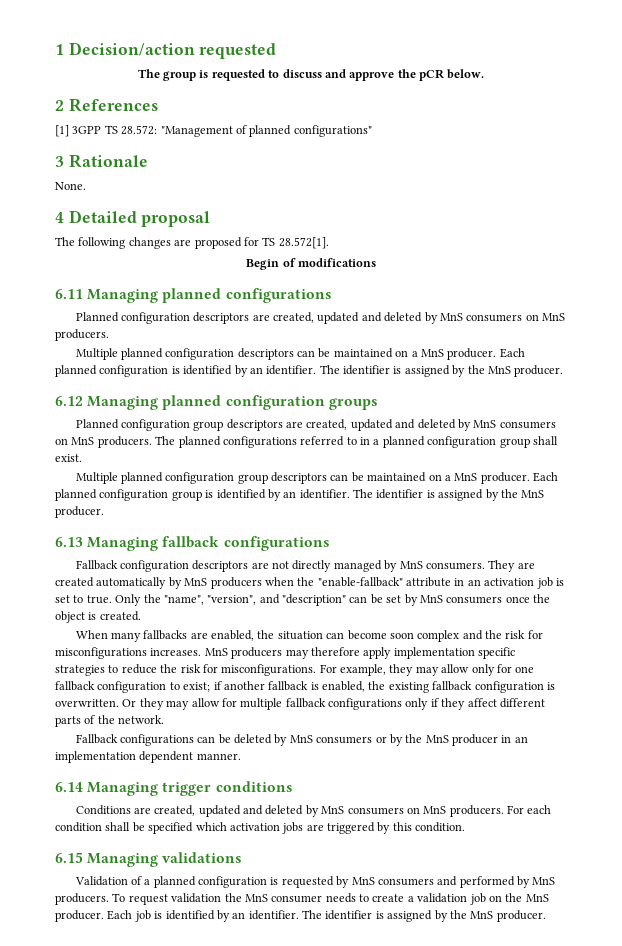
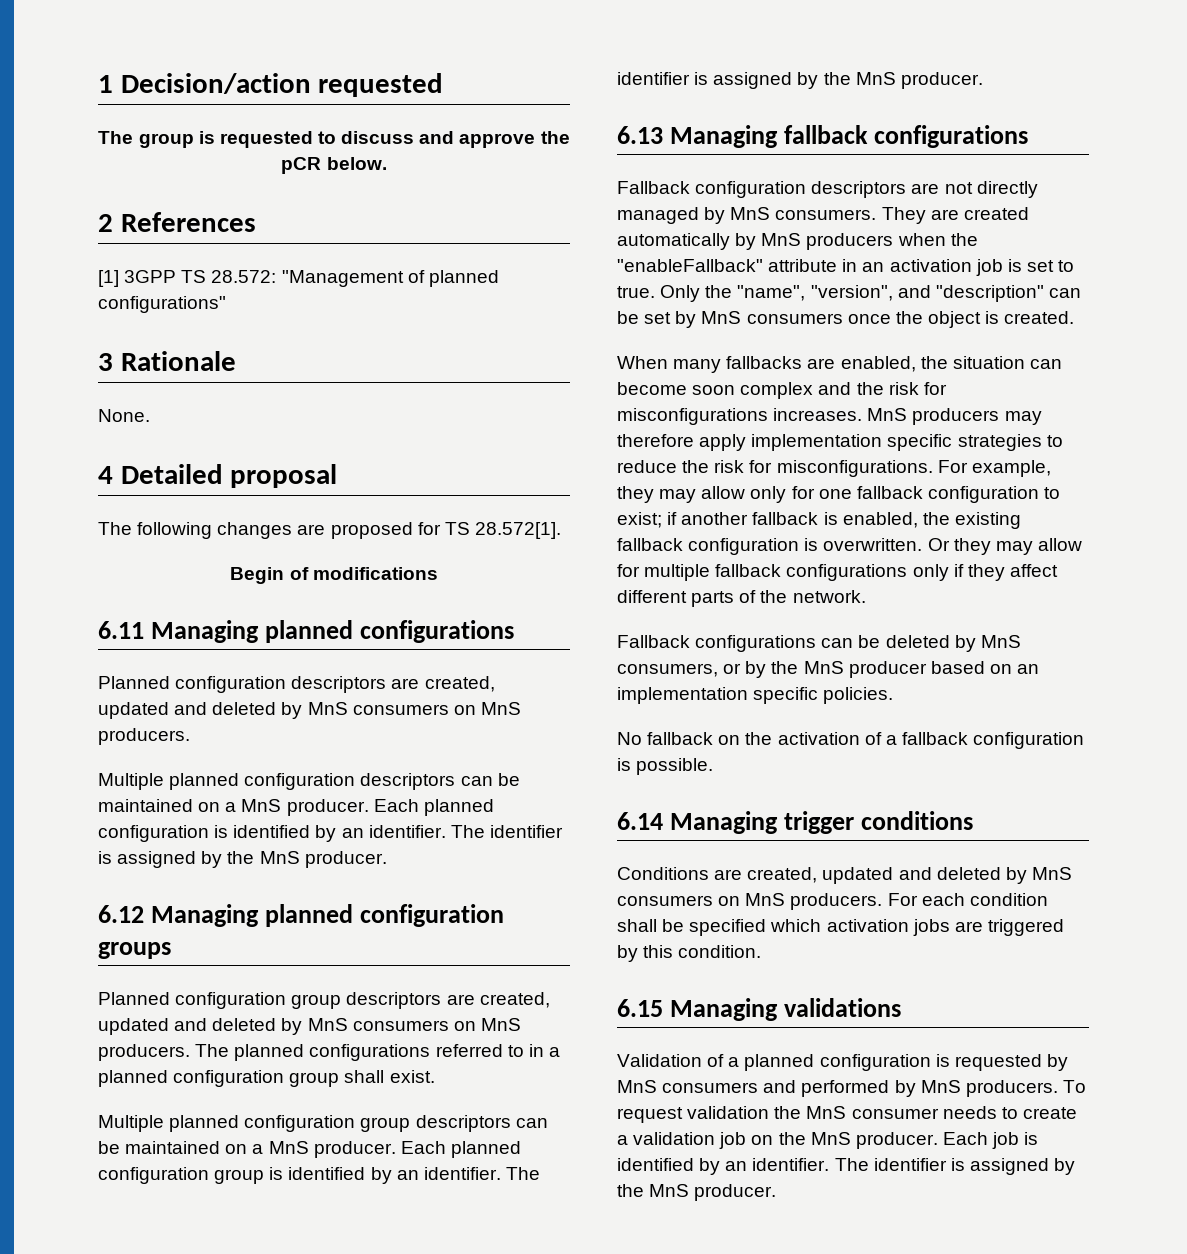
[317,577,403,587] "enable-fallback" -> [617,259,763,272] "enableFallback"
[316,736,373,744] consumers -> [617,663,718,677] consumers,
[501,735,528,743] [55,751,241,763] in an implementation dependent manner. -> [930,661,1040,674] [617,687,894,704] [617,732,1085,749] [617,758,714,775] based on an implementation specific policies. // No fallback on the activation of a fallback configuration is possible.

